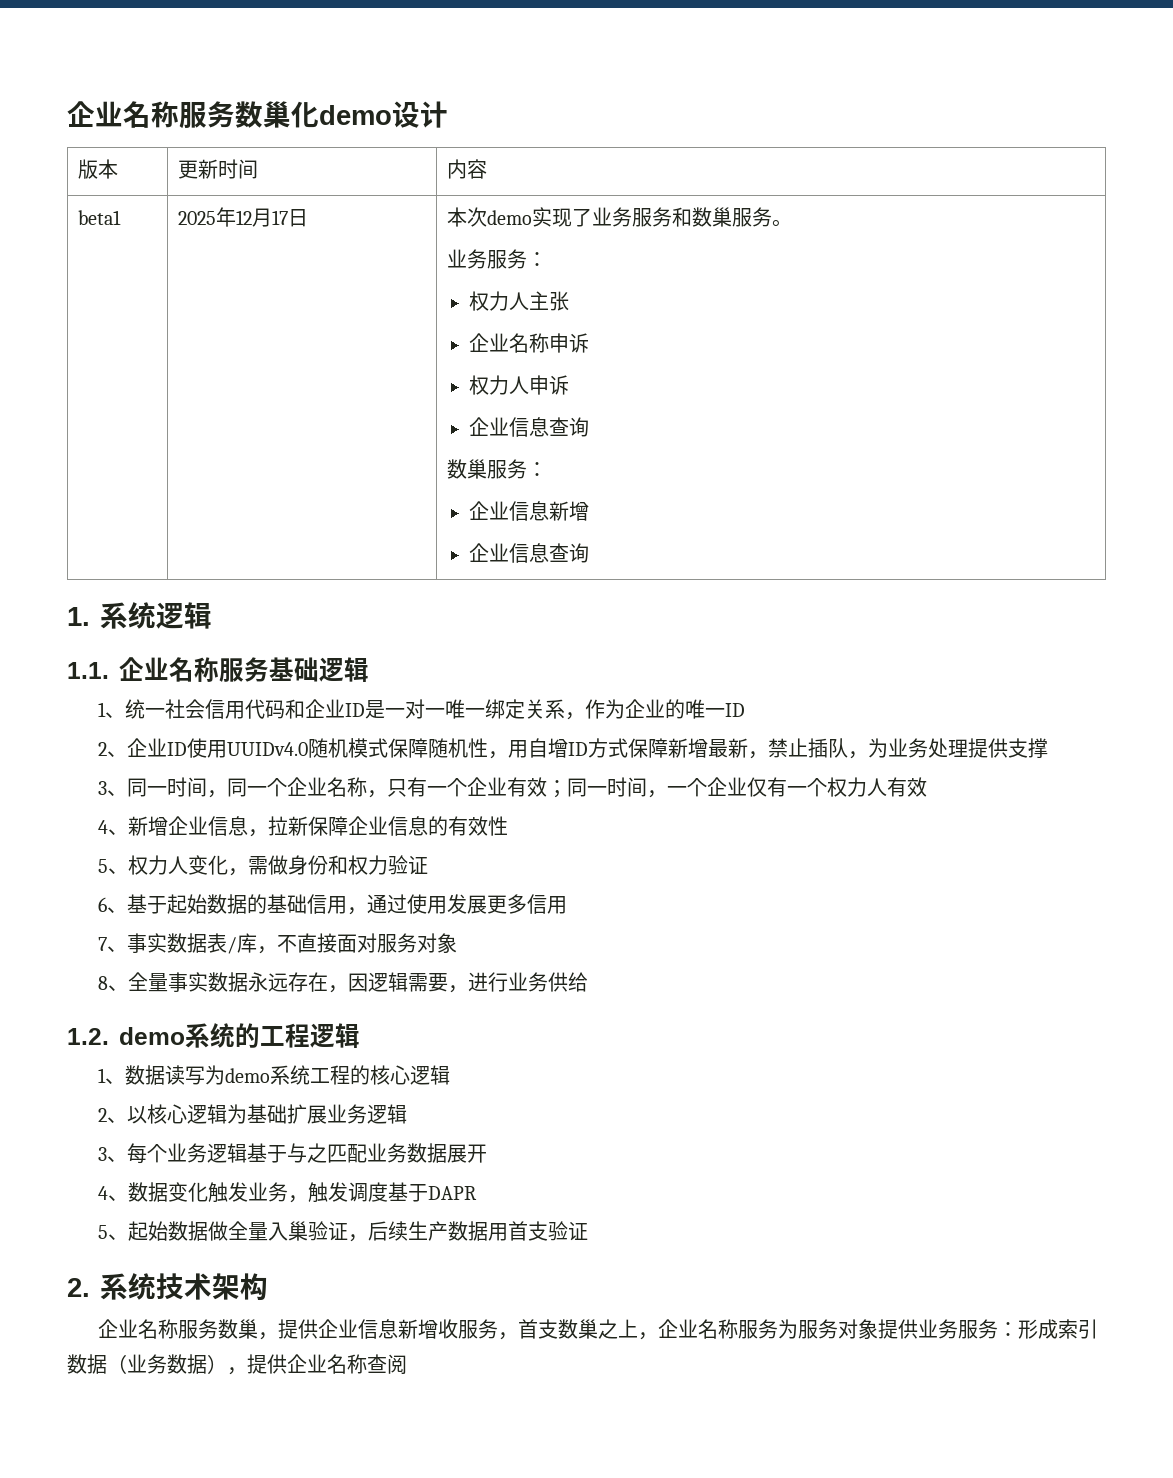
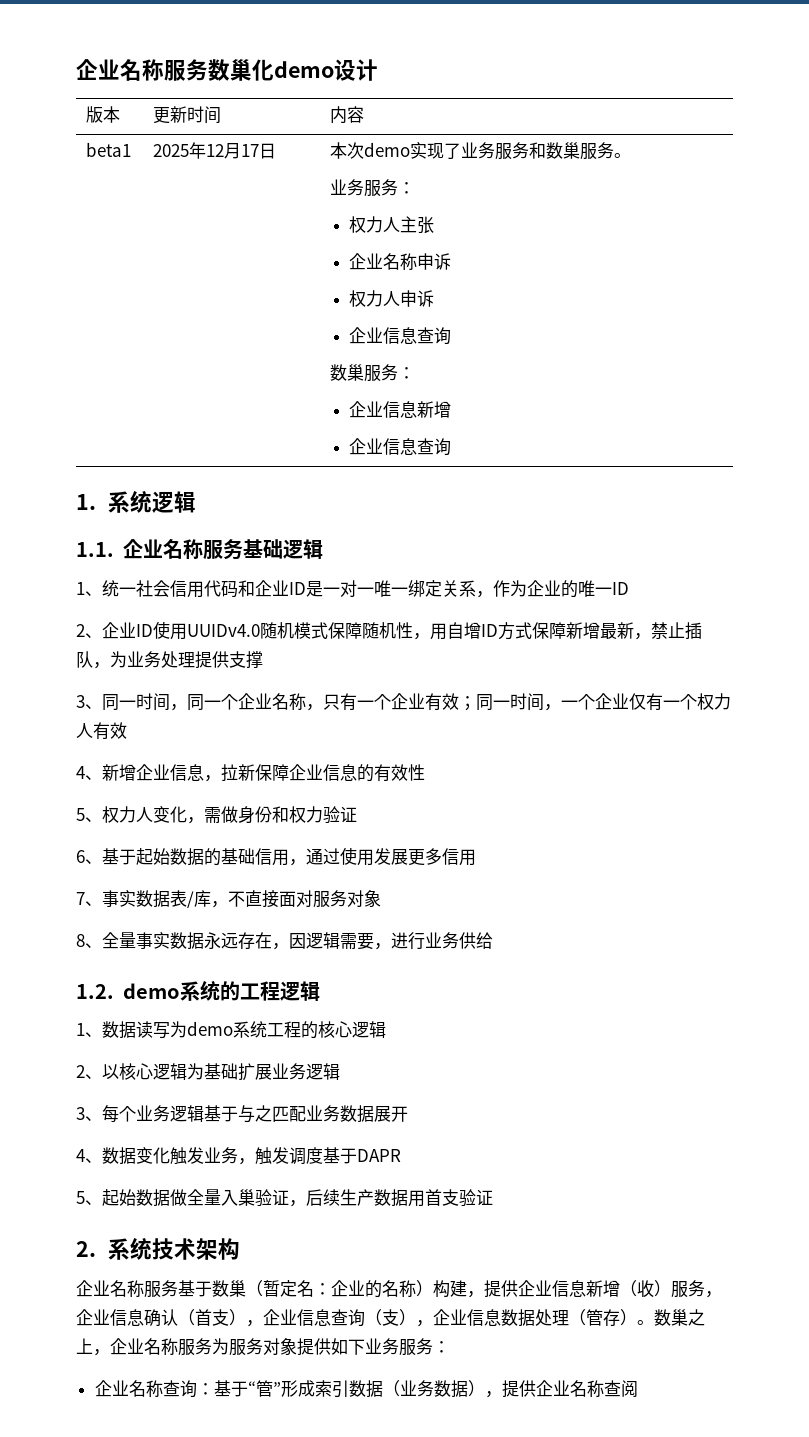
[217,1319,258,1339] 数巢 -> [178,1280,467,1298] 基于数巢（暂定名：企业的名称）构建
[437,1319,558,1340] 收服务，首支 -> [620,1280,722,1298] [76,1309,654,1327] （收）服务，企业信息确认（首支），企业信息查询（支），企业信息数据处理（管存）。
[917,1319,1018,1339] 业务服务： -> [331,1338,450,1356] [94,1380,281,1398] 如下业务服务： // 企业名称查询：基于“管”

